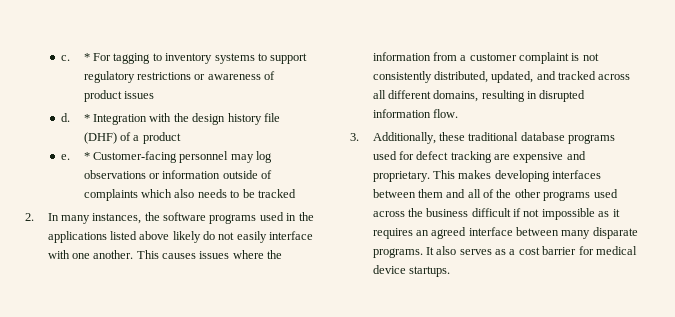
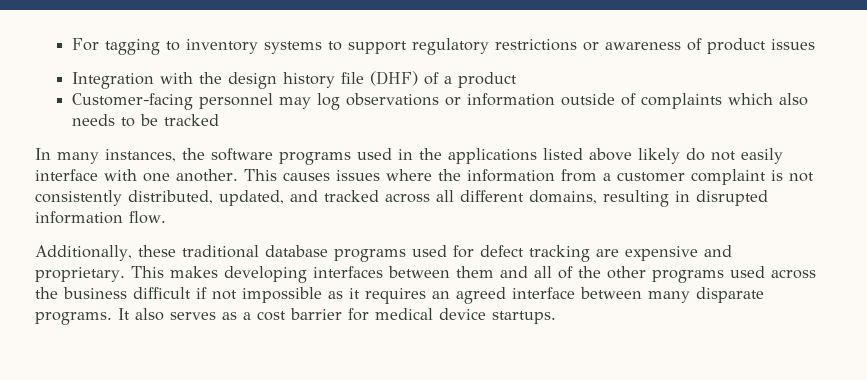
[61,53,90,61] c. * -> (71, 44) none
[61,113,90,122] d. * -> (815, 44) none
[61,152,90,160] e. * -> (517, 80) none
[25,213,34,221] 2. -> (219, 120) none
[350,133,359,141] 3. -> (166, 217) none

